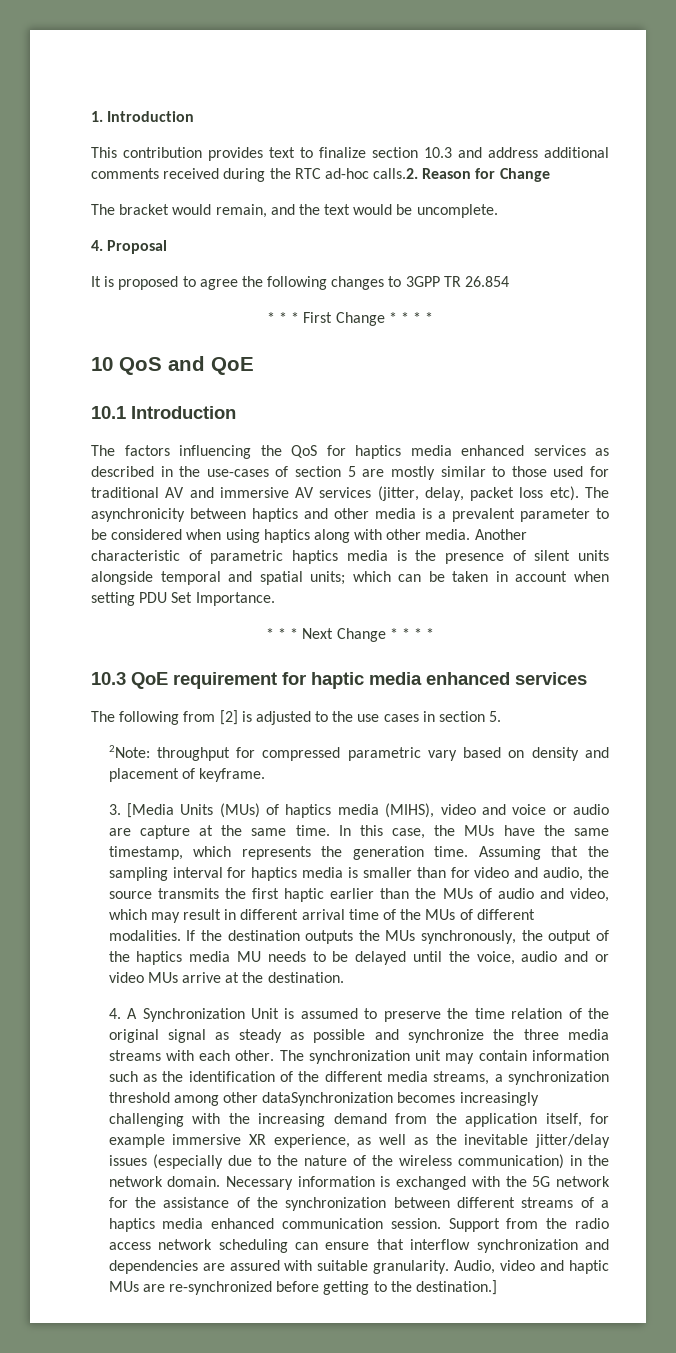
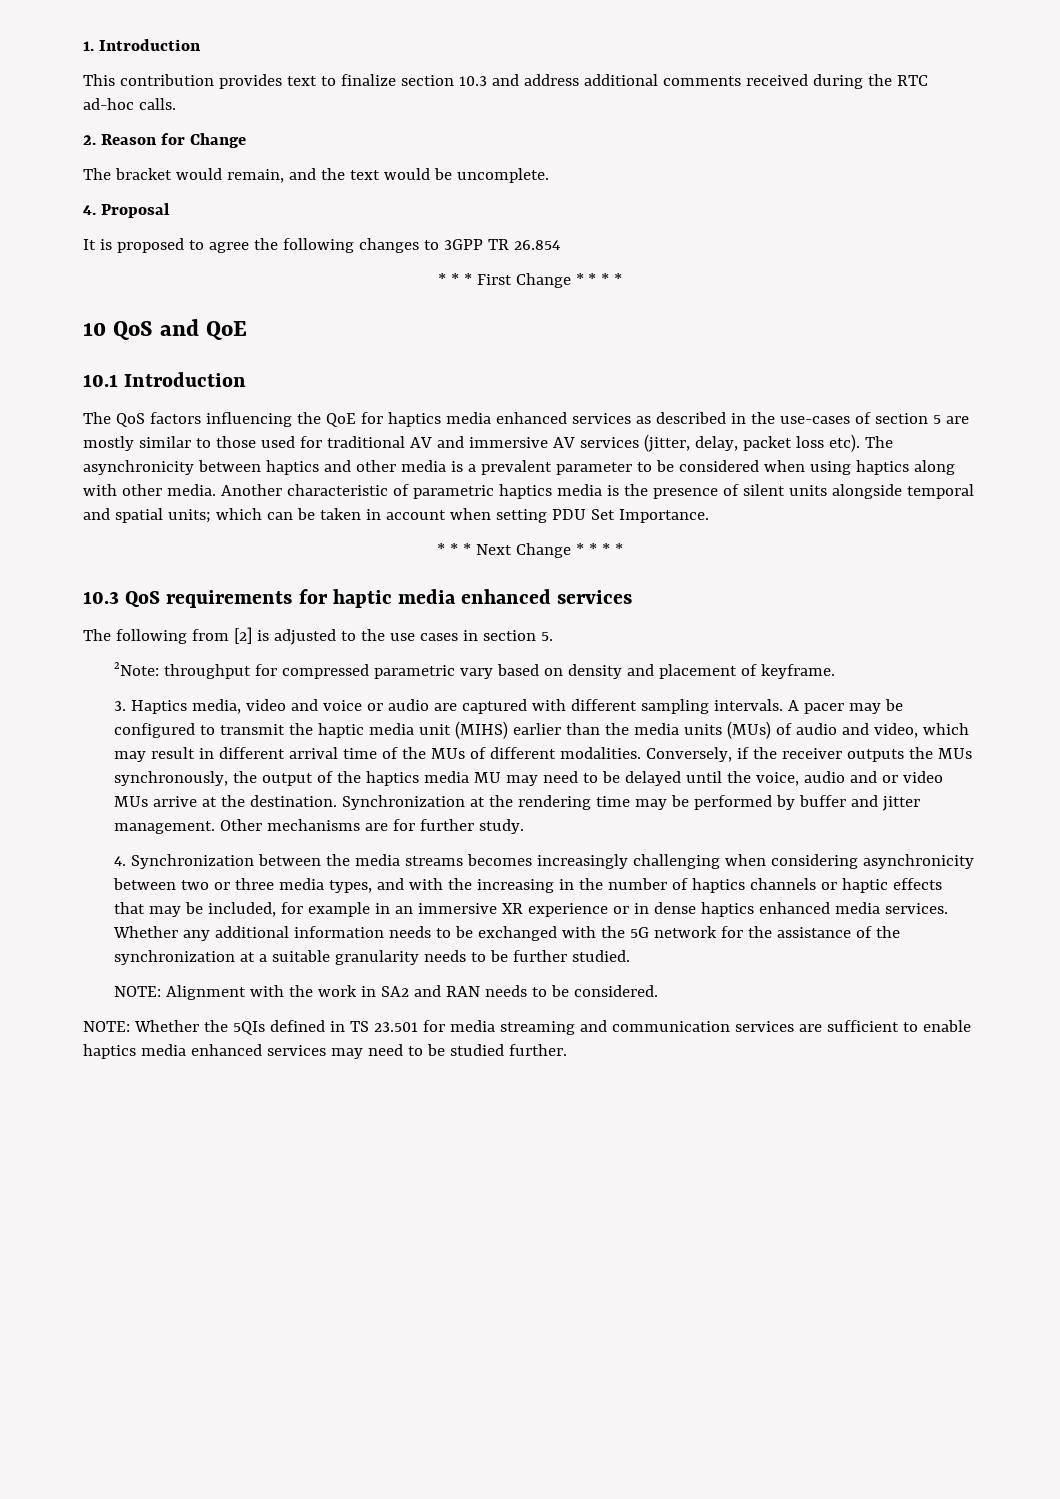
[373,168,419,179] calls.2. -> [138,98,176,110] [83,135,96,145] calls. // 2.
(115, 450) none -> [115,413,145,427] QoS
[291,445,317,458] QoS -> [325,413,356,427] QoE
[131,672,277,689] QoE requirement -> [125,590,293,608] QoS requirements
[127,803,435,818] [Media Units (MUs) of haptics media (MIHS), -> [131,699,242,714] Haptics media,
[139,825,609,839] [108,846,609,860] [108,867,609,881] [108,888,473,902] capture at the same time. In this case, the MUs have the same timestamp, which represents the generation time. Assuming that the sampling interval for haptics media is smaller than for video and audio, the source transmits the first haptic earlier than the MUs -> [462,699,904,714] [114,721,772,739] captured with different sampling intervals. A pacer may be configured to transmit the haptic media unit (MIHS) earlier than the media units (MUs)
[186,930,300,941] If the destination -> [646,747,843,762] Conversely, if the receiver
[267,951,306,962] needs -> [506,771,579,786] may need
[108,1008,609,1022] [108,1029,609,1043] [108,1050,609,1064] [108,1071,609,1085] [108,1092,539,1106] [108,1113,609,1127] [108,1134,610,1148] [108,1154,609,1169] [108,1176,391,1190] // 4. A Synchronization Unit is assumed to preserve the time relation of the original signal as steady as possible and synchronize the three media streams with each other. The synchronization unit may contain information such as the identification of the different media streams, a synchronization threshold among other dataSynchronization becomes increasingly challenging with the increasing demand from the application itself, for example immersive XR experience, as well as the inevitable jitter/delay issues (especially due to the nature of the wireless communication) in the network domain. Necessary information is -> [342,795,921,811] [114,819,525,834] [114,854,975,869] [113,878,943,893] [114,902,949,917] [113,926,474,941] Synchronization at the rendering time may be performed by buffer and jitter management. Other mechanisms are for further study. // 4. Synchronization between the media streams becomes increasingly challenging when considering asynchronicity between two or three media types, and with the increasing in the number of haptics channels or haptic effects that may be included, for example in an immersive XR experience or in dense haptics enhanced media services. Whether any additional information needs to be
[393,1197,609,1208] [108,1218,609,1232] [108,1239,609,1253] [108,1260,609,1274] [108,1280,497,1295] between different streams of a haptics media enhanced communication session. Support from the radio access network scheduling can ensure that interflow synchronization and dependencies are assured with suitable granularity. Audio, video and haptic MUs are re-synchronized before getting to the destination.] -> [240,950,631,965] [114,985,659,1000] [83,1020,971,1035] [83,1044,567,1059] at a suitable granularity needs to be further studied. // NOTE: Alignment with the work in SA2 and RAN needs to be considered. // NOTE: Whether the 5QIs defined in TS 23.501 for media streaming and communication services are sufficient to enable haptics media enhanced services may need to be studied further.

